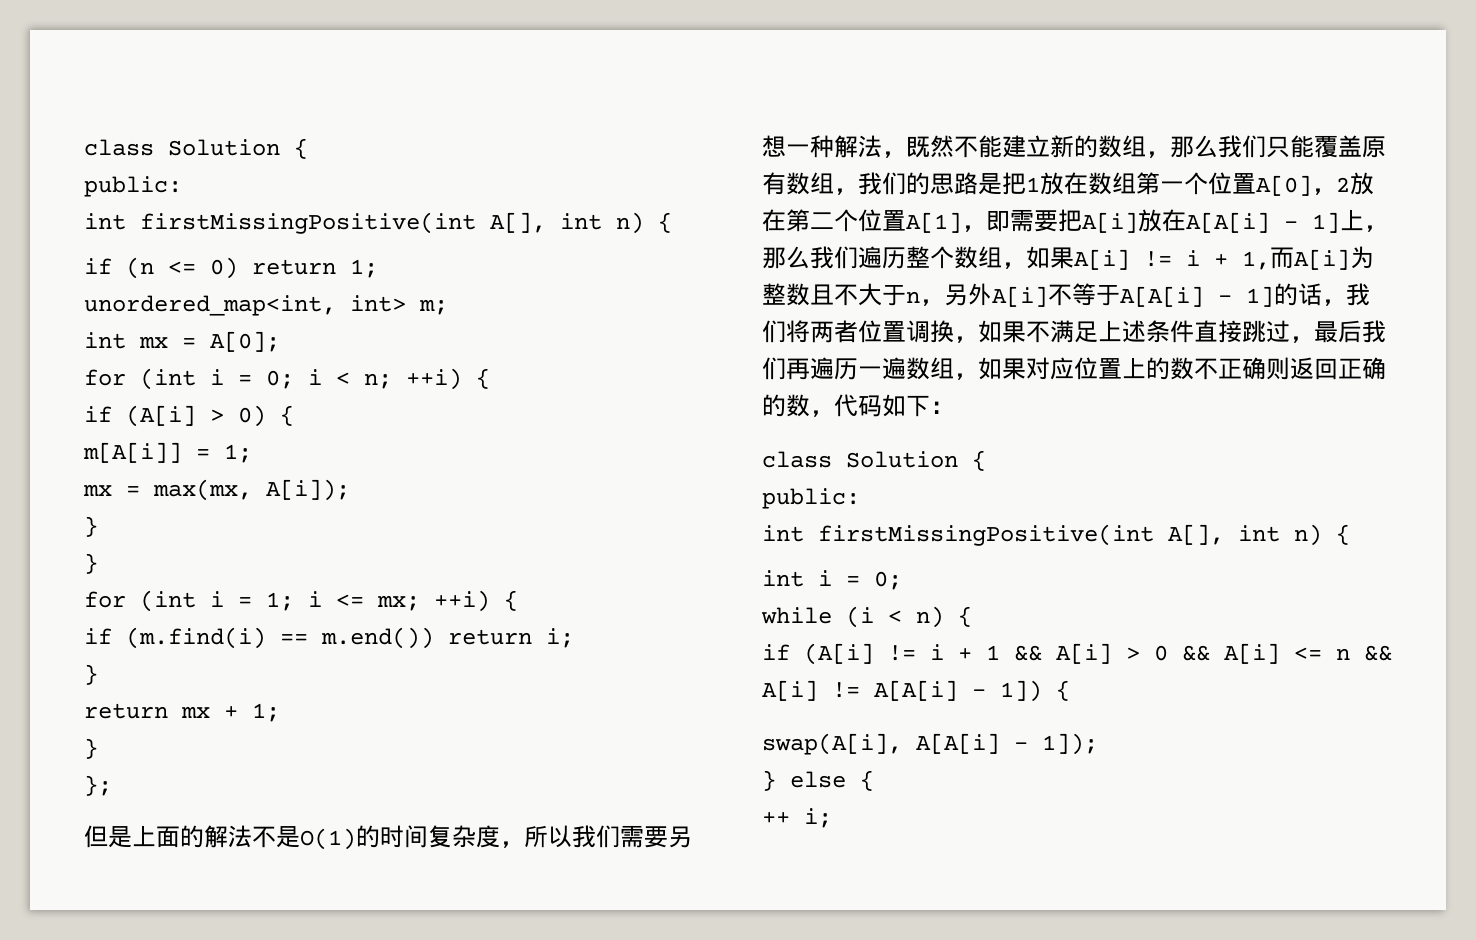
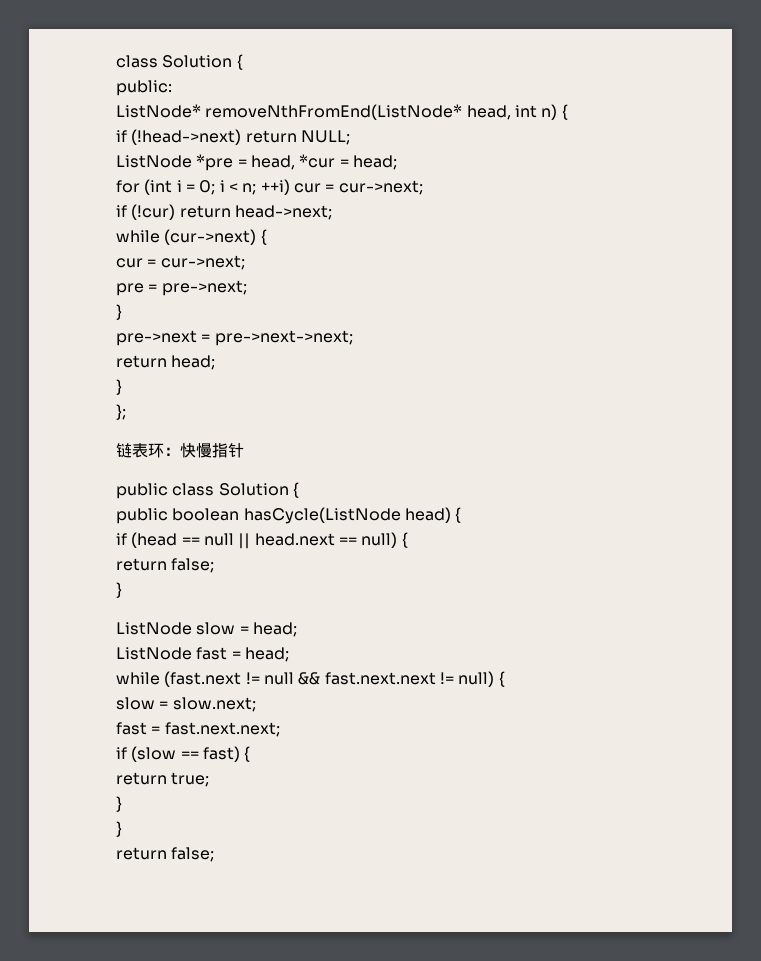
[84,138,308,159] [84,176,182,197] [84,212,546,234] class Solution { // public: // int firstMissingPositive(int A[], -> [116,54,243,70] [116,80,172,96] [116,104,511,120] class Solution { // public: // ListNode* removeNthFromEnd(ListNode* head,
[126,257,378,279] [84,295,448,316] [84,331,280,352] (n <= 0) return 1; // unordered_map<int, int> m; // int mx = A[0]; -> [131,129,350,145] [116,154,397,171] (!head->next) return NULL; // ListNode *pre = head, *cur = head;
[476,368,490,389] [84,405,294,427] [83,442,252,463] [83,479,350,501] [84,516,98,537] [84,553,98,574] [84,590,518,612] [84,627,574,649] [84,664,98,685] [84,703,280,722] [84,738,98,759] [84,775,112,796] [84,825,692,850] [762,135,1386,158] [762,172,1374,196] [762,209,1388,233] [762,246,1374,270] [762,283,1370,307] [762,320,1386,343] [762,357,1386,380] [762,394,954,417] [762,450,986,471] [762,488,860,509] [762,524,1350,546] [762,570,902,590] [761,606,972,628] [762,643,1392,665] [762,680,1070,702] [762,733,1098,755] [762,770,874,791] [762,808,832,828] { // if (A[i] > 0) { // m[A[i]] = 1; // mx = max(mx, A[i]); // } // } // for (int i = 1; i <= mx; ++i) { // if (m.find(i) == m.end()) return i; // } // return mx + 1; // } // }; // 但是上面的解法不是O(1)的时间复杂度，所以我们需要另想一种解法，既然不能建立新的数组，那么我们只能覆盖原有数组，我们的思路是把1放在数组第一个位置A[0]，2放在第二个位置A[1]，即需要把A[i]放在A[A[i] - 1]上，那么我们遍历整个数组，如果A[i] != i + 1,而A[i]为整数且不大于n，另外A[i]不等于A[A[i] - 1]的话，我们将两者位置调换，如果不满足上述条件直接跳过，最后我们再遍历一遍数组，如果对应位置上的数不正确则返回正确的数，代码如下： // class Solution { // public: // int firstMissingPositive(int A[], int n) { // int i = 0; // while (i < n) { // if (A[i] != i + 1 && A[i] > 0 && A[i] <= n && A[i] != A[A[i] - 1]) { // swap(A[i], A[A[i] - 1]); // } else { // ++ i; -> [293,180,423,195] [116,204,332,220] [116,229,267,245] [116,255,245,270] [116,280,247,296] [116,304,122,320] [116,330,353,346] [116,355,216,370] [116,379,122,395] [116,404,126,420] [116,443,244,458] [116,482,299,499] [116,507,462,524] [116,532,408,549] [116,558,215,573] [116,582,122,598] [116,622,297,637] [116,647,289,662] [116,671,505,687] [116,697,256,712] [116,722,280,737] [116,746,251,762] [116,772,210,787] [116,796,122,812] [116,821,122,837] [116,847,215,862] cur = cur->next; // if (!cur) return head->next; // while (cur->next) { // cur = cur->next; // pre = pre->next; // } // pre->next = pre->next->next; // return head; // } // }; // 链表环：快慢指针 // public class Solution { // public boolean hasCycle(ListNode head) { // if (head == null || head.next == null) { // return false; // } // ListNode slow = head; // ListNode fast = head; // while (fast.next != null && fast.next.next != null) { // slow = slow.next; // fast = fast.next.next; // if (slow == fast) { // return true; // } // } // return false;

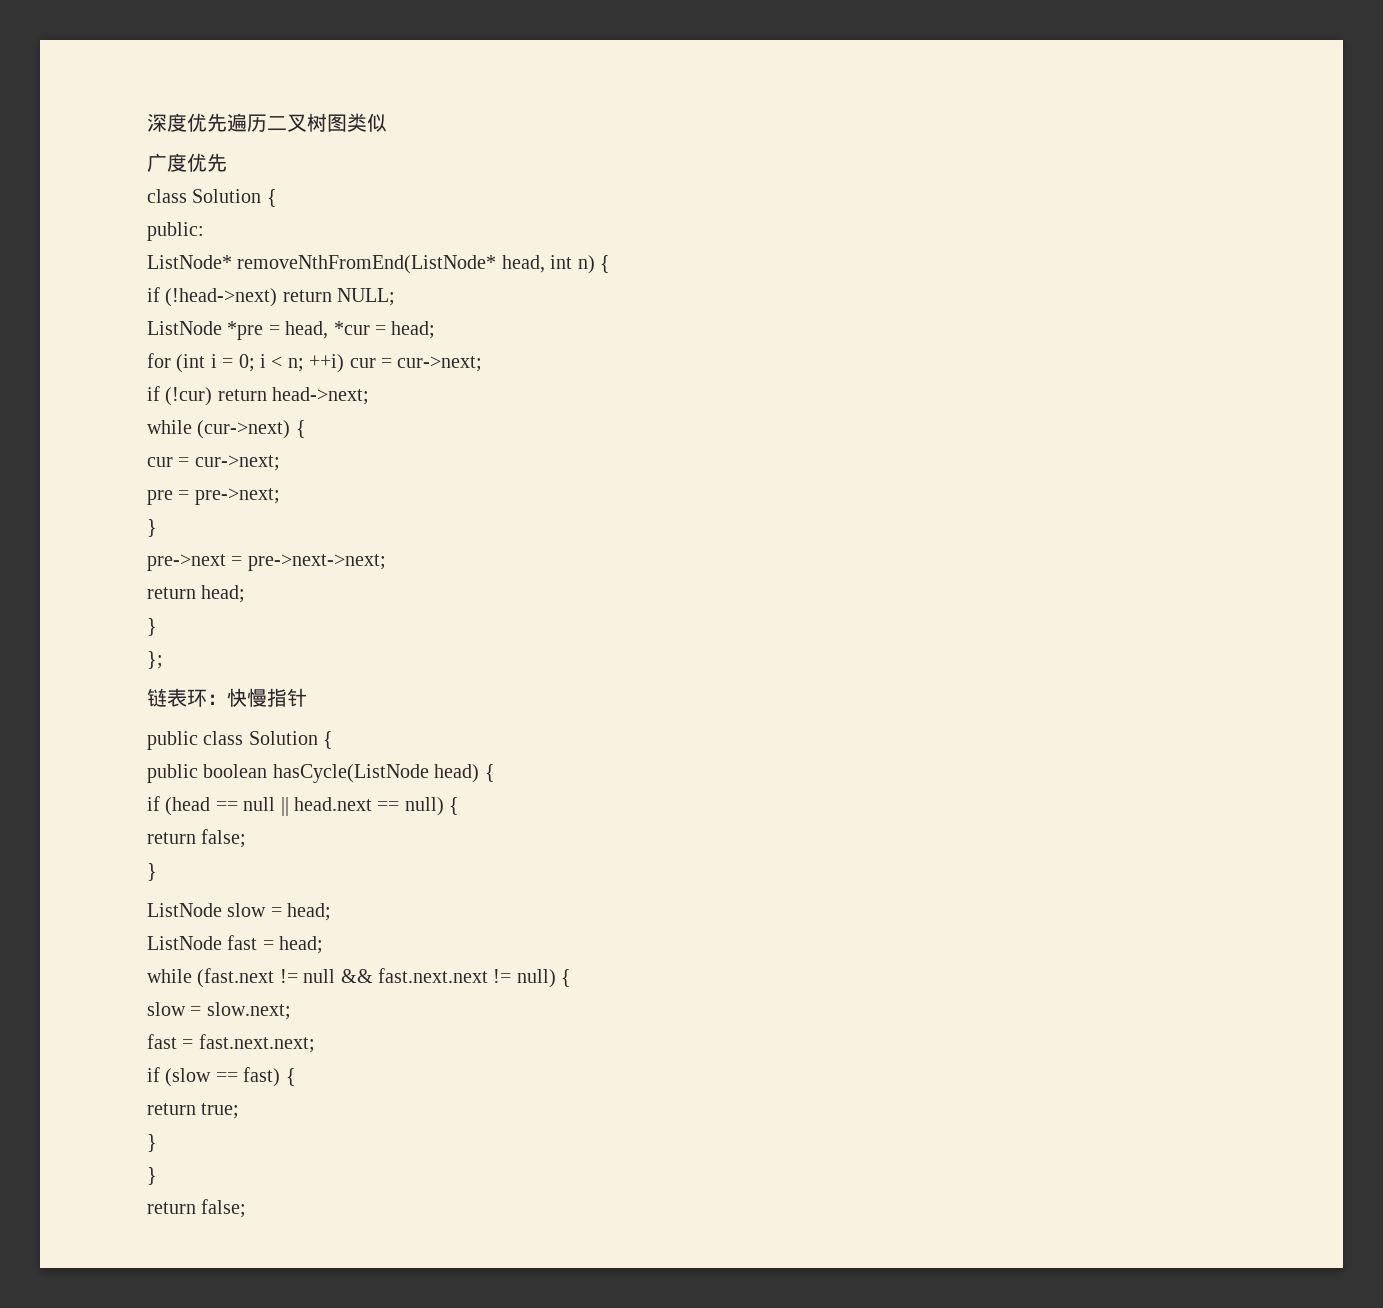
(116, 61) none -> [147,113,387,132] [147,153,227,172] 深度优先遍历二叉树图类似 // 广度优先 //

